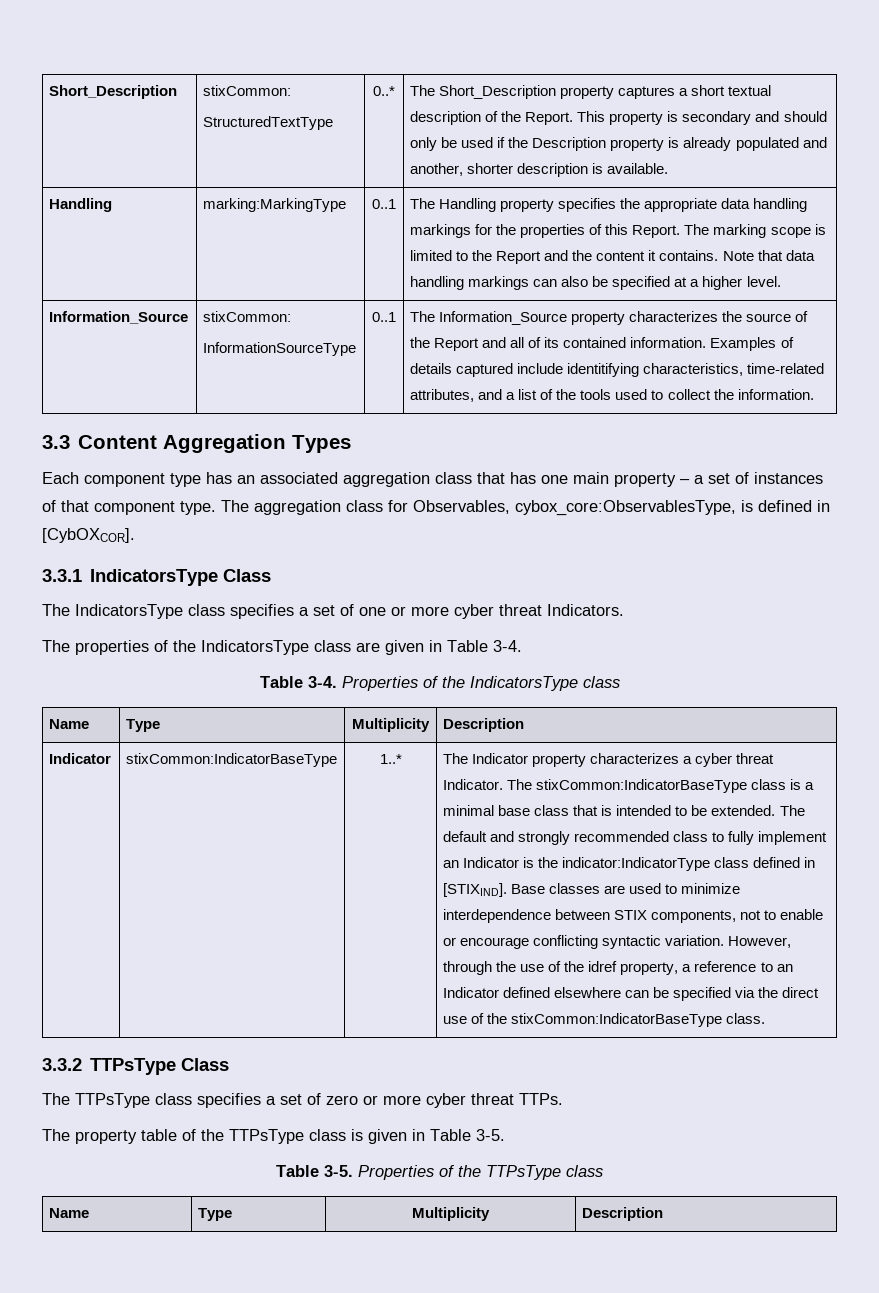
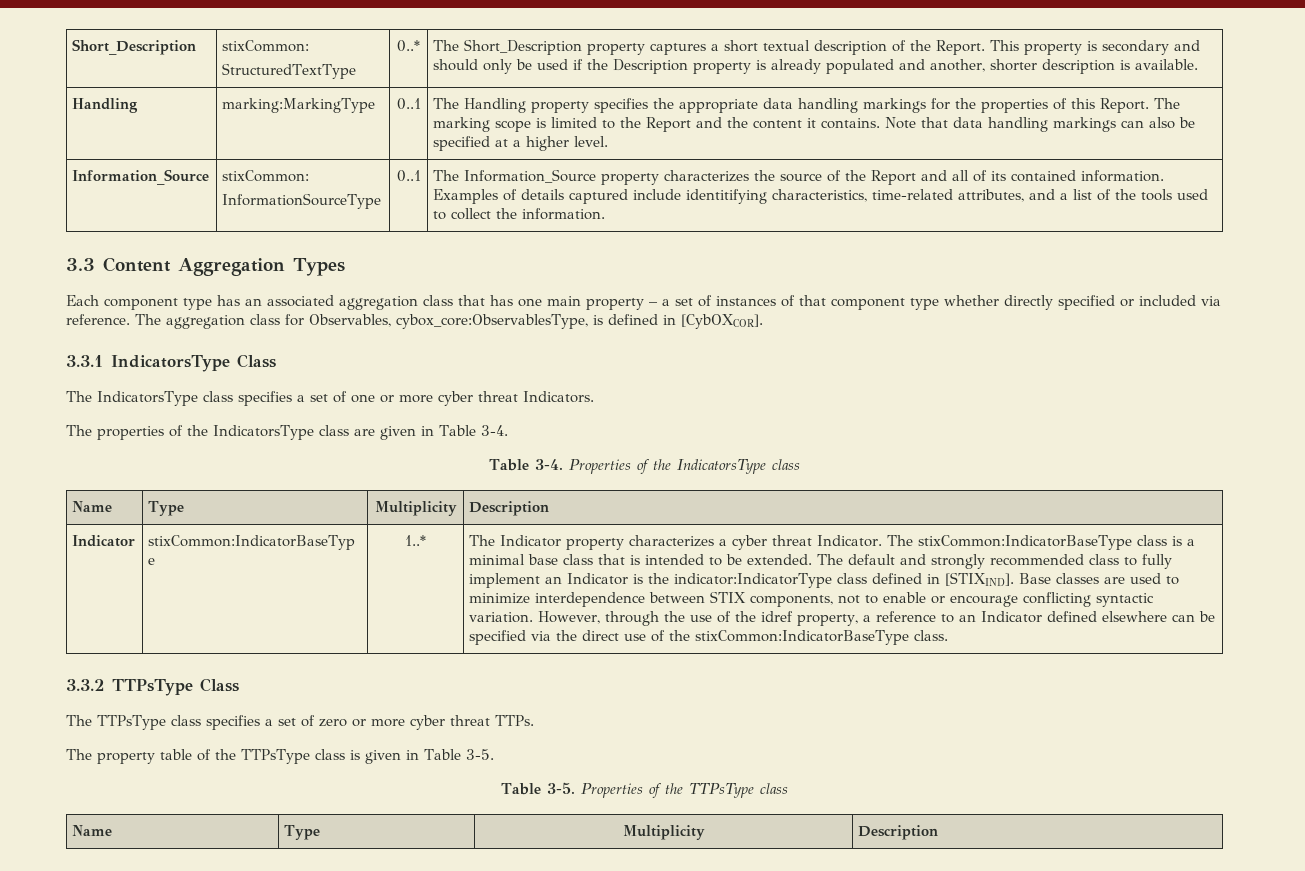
[180,501,216,515] type. -> [910,295,1221,310] [66,314,130,325] type whether directly specified or included via reference.

